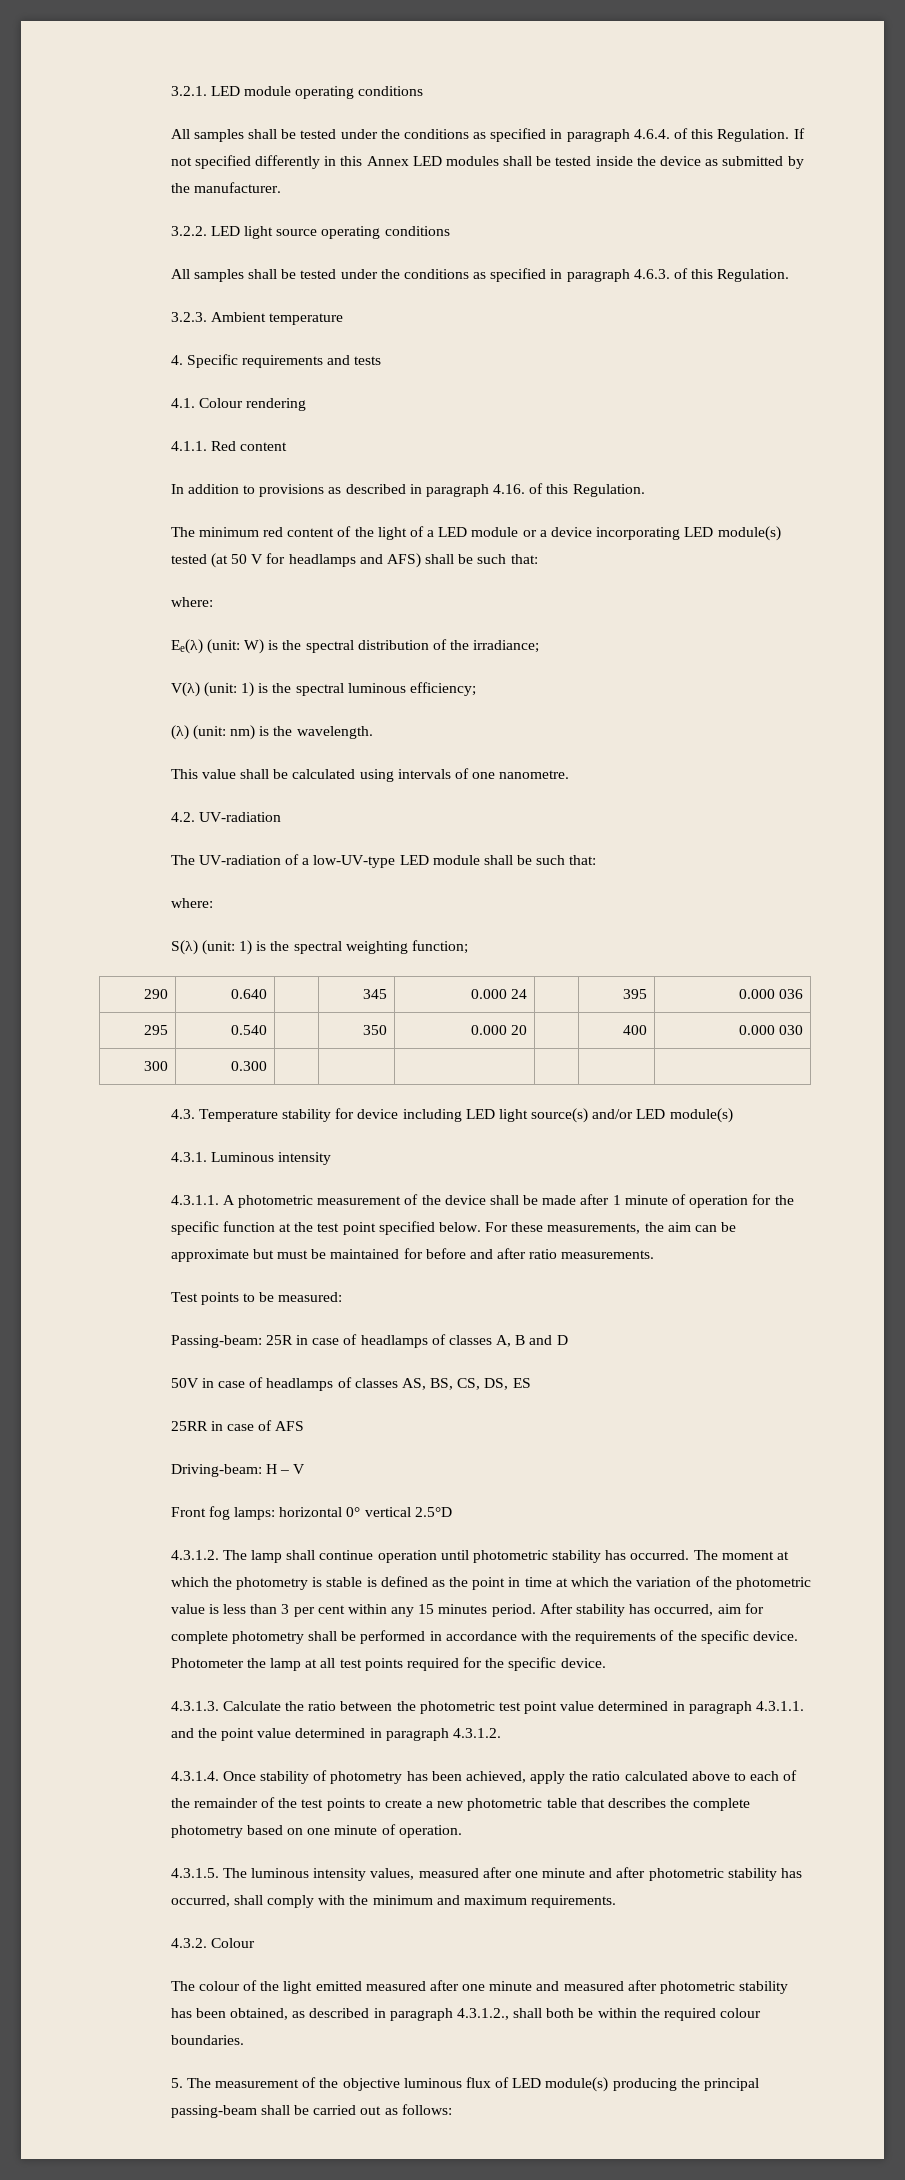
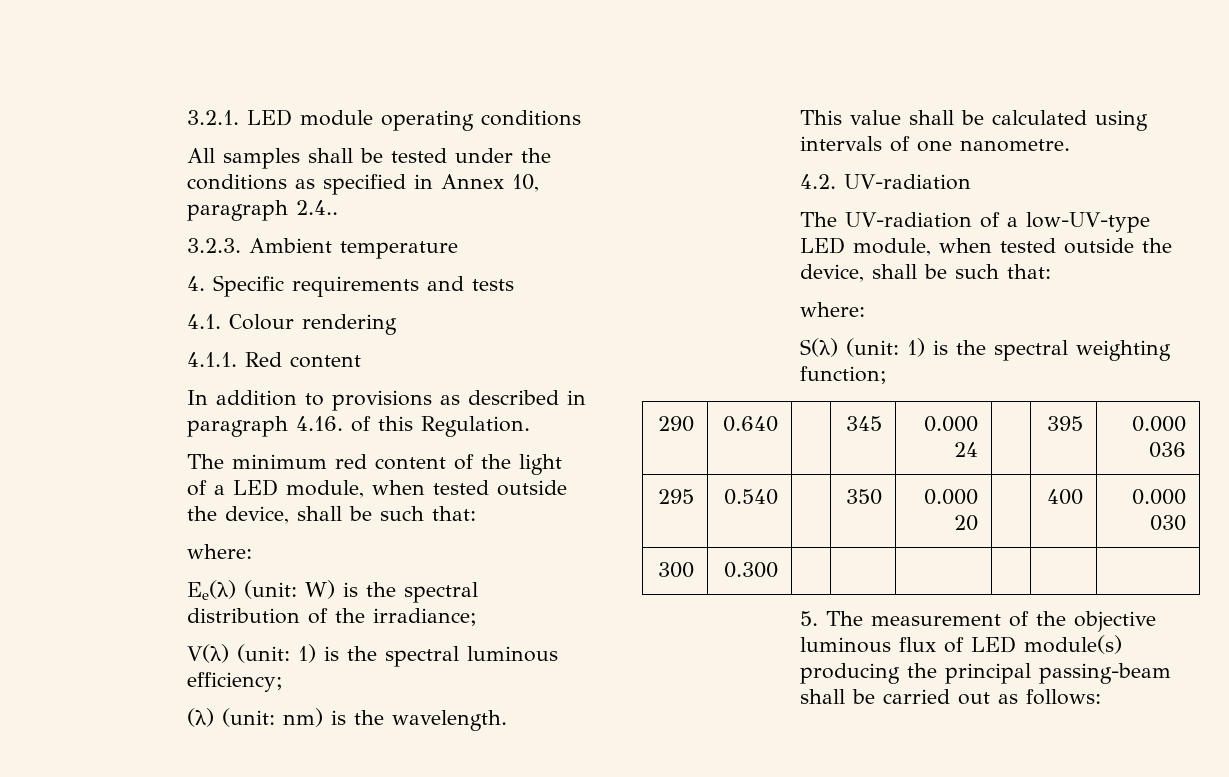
[566,128,805,142] [170,155,804,169] [170,182,281,193] [170,226,450,239] [170,268,790,282] paragraph 4.6.4. of this Regulation. If not specified differently in this Annex LED modules shall be tested inside the device as submitted by the manufacturer. // 3.2.2. LED light source operating conditions // All samples shall be tested under the conditions as specified in paragraph 4.6.3. of this Regulation. -> [441,174,540,192] [187,200,339,221] Annex 10, paragraph 2.4..
[471,526,781,541] [170,553,421,568] module or a device incorporating LED module(s) tested (at 50 V for headlamps and AFS) -> [286,480,568,498] [187,506,290,524] module, when tested outside the device,
[432,855,480,865] module -> [853,238,1173,256] [800,264,865,282] module, when tested outside the device,
[170,1108,733,1123] [170,1152,331,1165] [170,1194,794,1208] [170,1221,737,1235] [170,1248,655,1262] [170,1292,343,1305] [170,1334,568,1348] [170,1377,531,1391] [170,1420,305,1431] [170,1464,306,1477] [170,1506,452,1520] [170,1550,790,1563] [170,1576,811,1590] [170,1603,764,1617] [170,1630,799,1644] [170,1657,606,1671] [170,1701,805,1714] [170,1728,501,1741] [170,1770,798,1784] [170,1797,751,1811] [170,1824,462,1838] [170,1867,803,1881] [170,1895,617,1908] [170,1938,255,1948] [170,1980,789,1994] [170,2008,762,2021] [170,2035,244,2045] // 4.3. Temperature stability for device including LED light source(s) and/or LED module(s) // 4.3.1. Luminous intensity // 4.3.1.1. A photometric measurement of the device shall be made after 1 minute of operation for the specific function at the test point specified below. For these measurements, the aim can be approximate but must be maintained for before and after ratio measurements. // Test points to be measured: // Passing-beam: 25R in case of headlamps of classes A, B and D // 50V in case of headlamps of classes AS, BS, CS, DS, ES // 25RR in case of AFS // Driving-beam: H – V // Front fog lamps: horizontal 0° vertical 2.5°D // 4.3.1.2. The lamp shall continue operation until photometric stability has occurred. The moment at which the photometry is stable is defined as the point in time at which the variation of the photometric value is less than 3 per cent within any 15 minutes period. After stability has occurred, aim for complete photometry shall be performed in accordance with the requirements of the specific device. Photometer the lamp at all test points required for the specific device. // 4.3.1.3. Calculate the ratio between the photometric test point value determined in paragraph 4.3.1.1. and the point value determined in paragraph 4.3.1.2. // 4.3.1.4. Once stability of photometry has been achieved, apply the ratio calculated above to each of the remainder of the test points to create a new photometric table that describes the complete photometry based on one minute of operation. // 4.3.1.5. The luminous intensity values, measured after one minute and after photometric stability has occurred, shall comply with the minimum and maximum requirements. // 4.3.2. Colour // The colour of the light emitted measured after one minute and measured after photometric stability has been obtained, as described in paragraph 4.3.1.2., shall both be within the required colour boundaries. -> (778, 570) none

